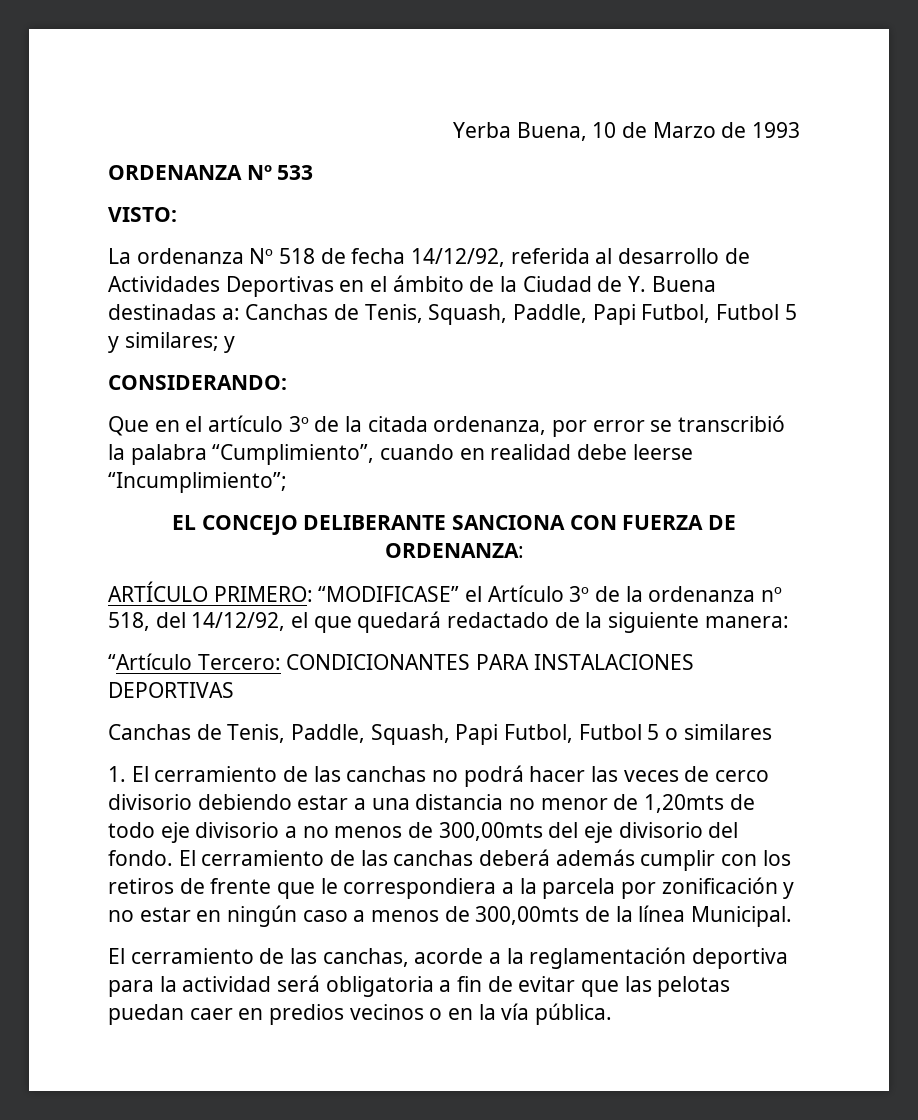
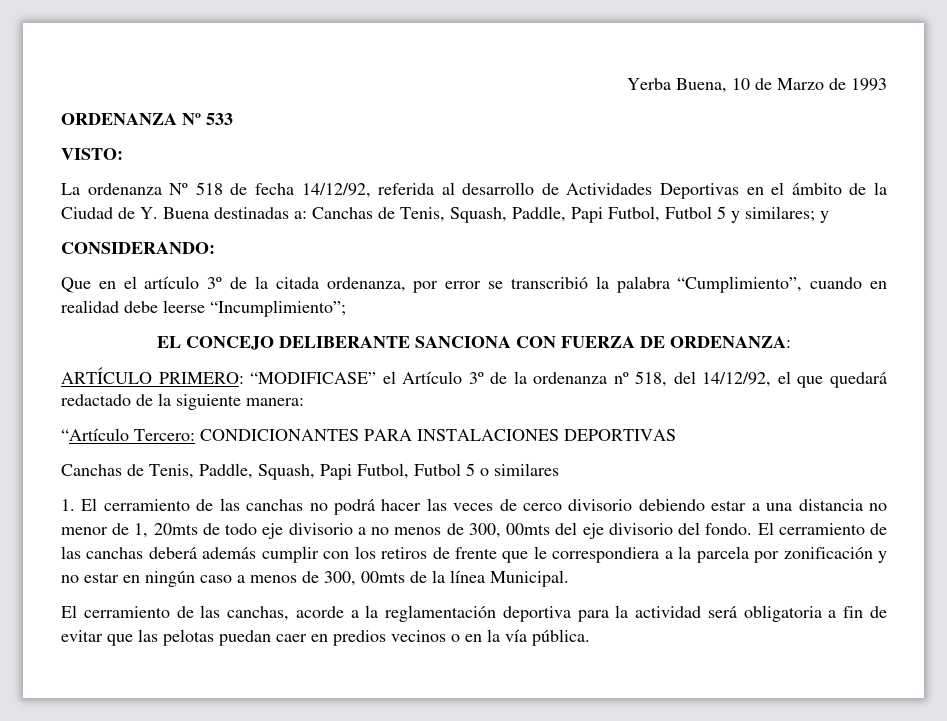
[644,794,725,813] 1,20mts -> [134,523,198,538] 1, 20mts
[438,822,543,841] 300,00mts -> [468,523,551,538] 300, 00mts
[475,906,580,925] 300,00mts -> [324,571,405,586] 300, 00mts

